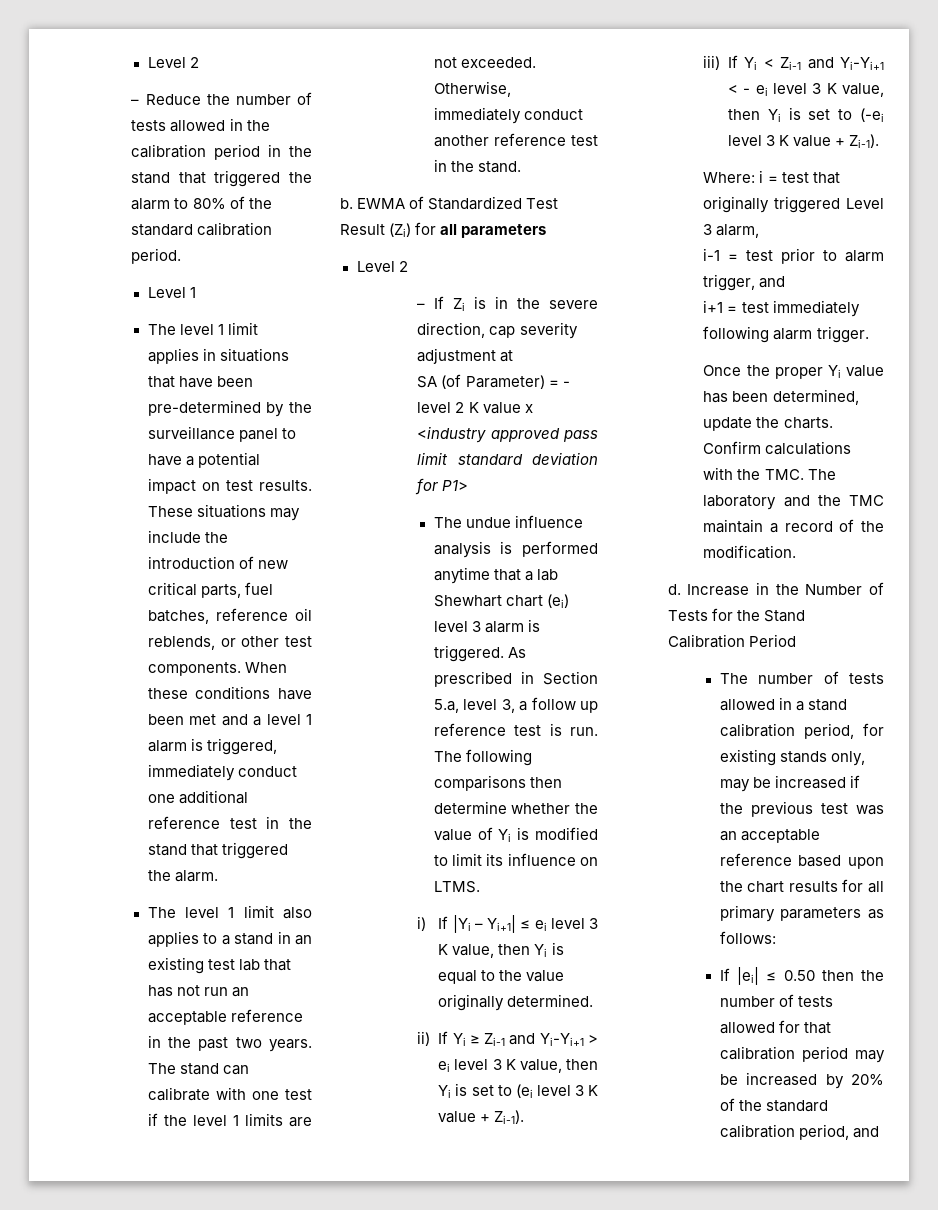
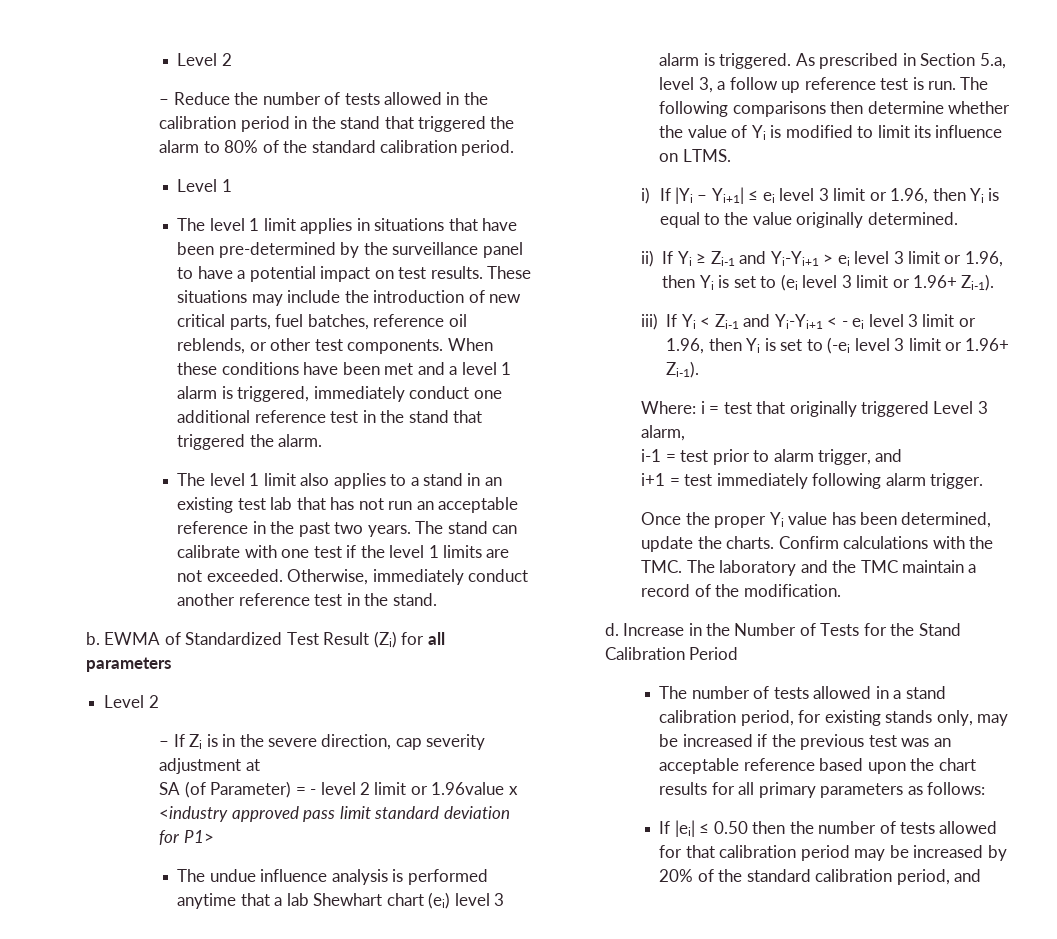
[468,402,521,414] K value -> [374,782,505,795] limit or 1.96value
[438,944,495,958] K value, -> [833,188,929,204] limit or 1.96,
[505,1059,562,1073] K value, -> [908,251,1003,267] limit or 1.96,
[588,1085,598,1096] [438,1111,491,1123] K value + -> [856,275,958,288] limit or 1.96+
[826,83,884,97] K value, -> [922,314,976,327] [666,338,705,354] limit or 1.96,
[779,135,846,147] K value + -> [908,338,1010,351] limit or 1.96+

